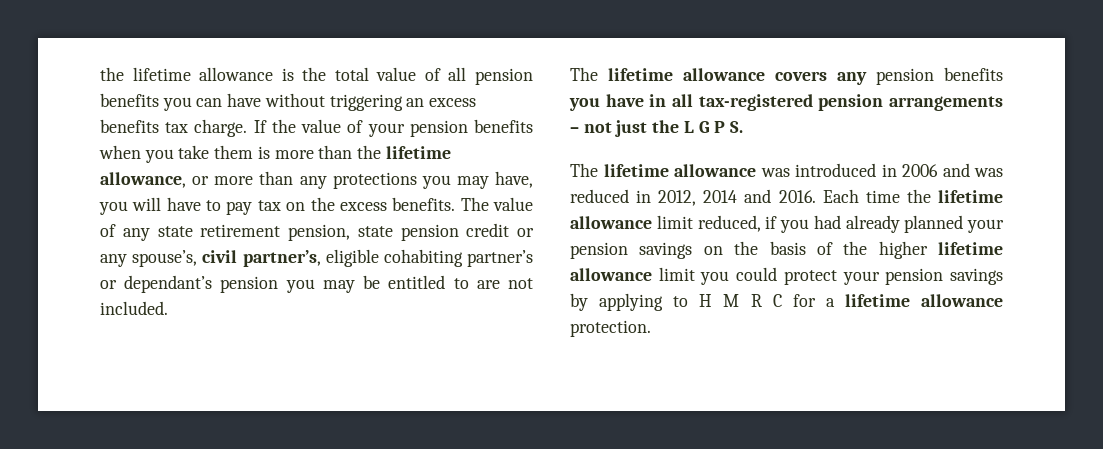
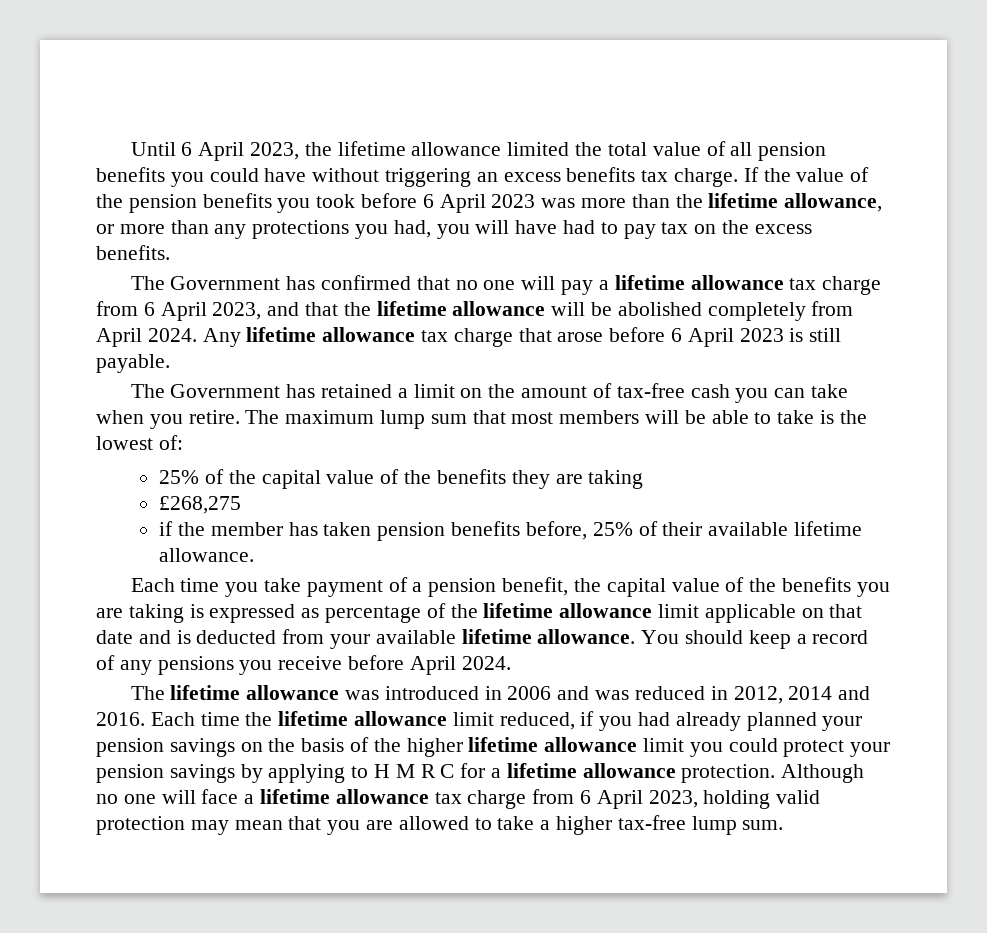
[100,67,294,81] the lifetime allowance is -> [130,141,570,161] Until 6 April 2023, the lifetime allowance limited
[196,98,223,107] can -> [209,168,259,182] could
[367,119,533,137] [99,145,270,163] your pension benefits when you take them is -> [96,193,576,213] the pension benefits you took before 6 April 2023 was
[456,171,533,189] may have, -> [393,220,431,238] had,
(201, 204) none -> [563,220,596,234] had
[460,197,533,211] [100,223,534,241] [100,249,534,267] [100,275,533,293] [100,301,168,315] [570,67,1003,85] [569,94,1003,111] [570,120,744,137] The value of any state retirement pension, state pension credit or any spouse’s, civil partner’s, eligible cohabiting partner’s or dependant’s pension you may be entitled to are not included. // The lifetime allowance covers any pension benefits you have in all tax-registered pension arrangements – not just the L G P S. -> [130,275,882,295] [96,301,854,321] [96,327,842,347] [96,354,170,373] [130,383,848,403] [96,410,867,429] [96,435,183,450] [159,469,644,489] [159,496,242,514] [159,521,862,541] [159,548,255,562] [130,577,890,597] [96,603,863,623] [96,629,869,649] [96,655,511,675] // The Government has confirmed that no one will pay a lifetime allowance tax charge from 6 April 2023, and that the lifetime allowance will be abolished completely from April 2024. Any lifetime allowance tax charge that arose before 6 April 2023 is still payable. // The Government has retained a limit on the amount of tax-free cash you can take when you retire. The maximum lump sum that most members will be able to take is the lowest of: // 25% of the capital value of the benefits they are taking // £268,275 // if the member has taken pension benefits before, 25% of their available lifetime allowance. // Each time you take payment of a pension benefit, the capital value of the benefits you are taking is expressed as percentage of the lifetime allowance limit applicable on that date and is deducted from your available lifetime allowance. You should keep a record of any pensions you receive before April 2024.
(651, 328) none -> [781,764,865,783] [96,789,821,809] [96,815,784,835] Although no one will face a lifetime allowance tax charge from 6 April 2023, holding valid protection may mean that you are allowed to take a higher tax-free lump sum.

